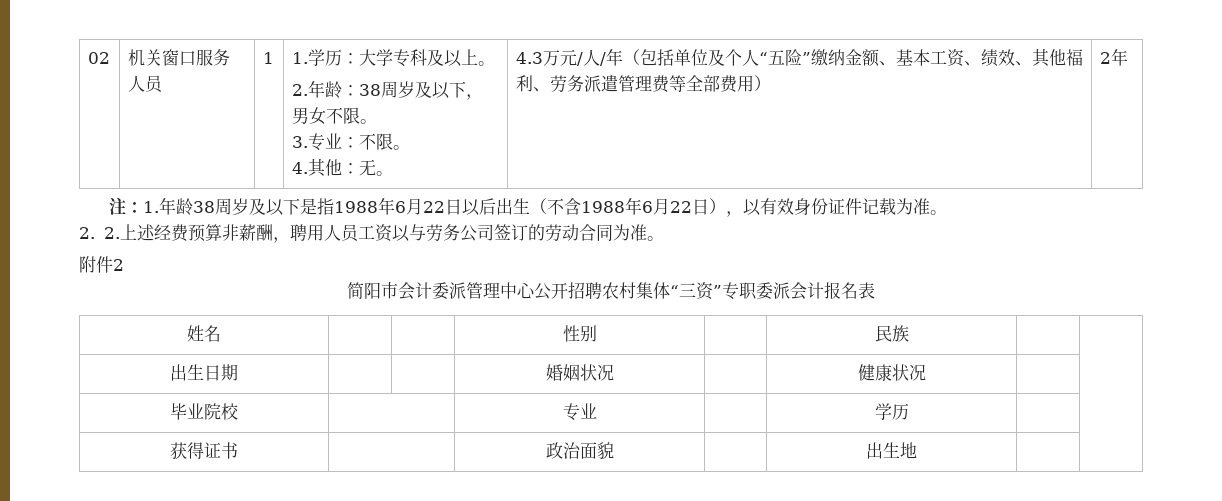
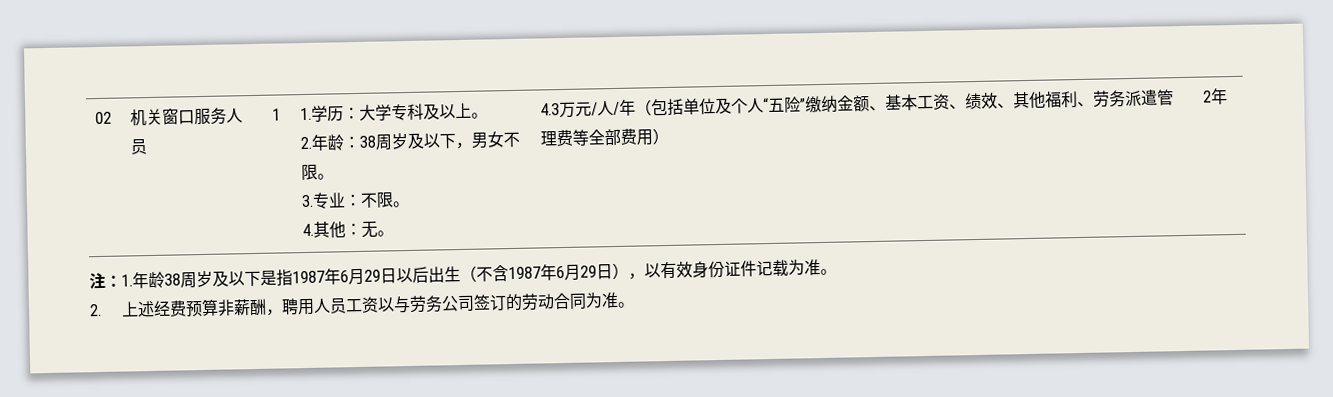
[333,197,445,215] 1988年6月22 -> [292,268,381,286] 1987年6月29
[580,197,692,215] 1988年6月22 -> [508,264,597,281] 1987年6月29
[103,227,120,239] 2. -> (102, 310) none
[79,256,124,273] [347,282,875,300] [187,325,221,342] [562,325,597,342] [874,325,909,342] [170,364,239,381] [545,364,614,381] [857,364,926,381] [170,403,240,420] [562,403,597,421] [874,403,909,420] [170,442,239,459] [545,442,614,459] [866,442,917,459] // 附件2 // 简阳市会计委派管理中心公开招聘农村集体“三资”专职委派会计报名表 // 姓名 | | | 性别 | | 民族 | | // 出生日期 | | | 婚姻状况 | | 健康状况 | | // 毕业院校 | | 专业 | | 学历 | | // 获得证书 | | 政治面貌 | | 出生地 | | -> (635, 304) none

